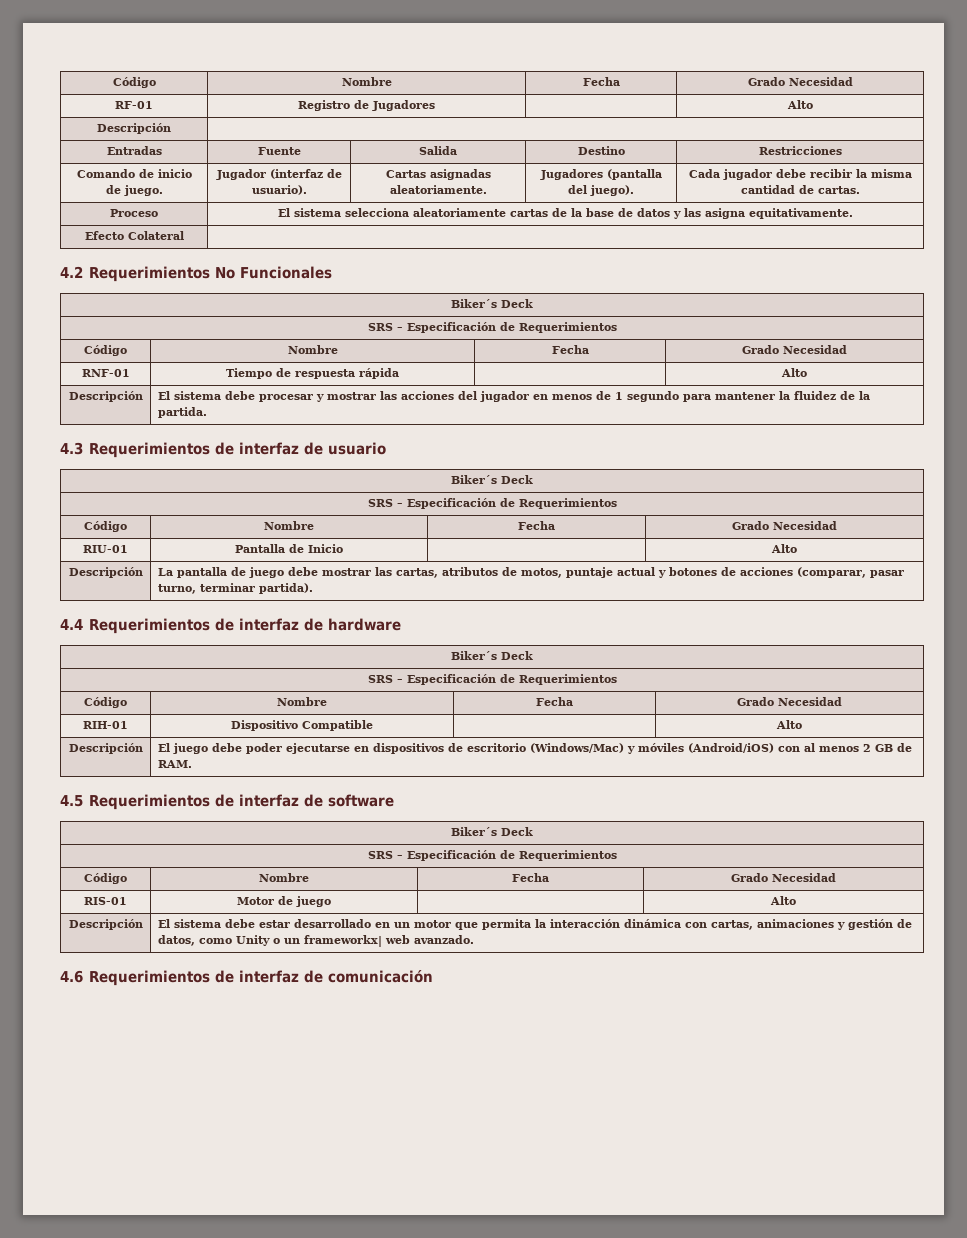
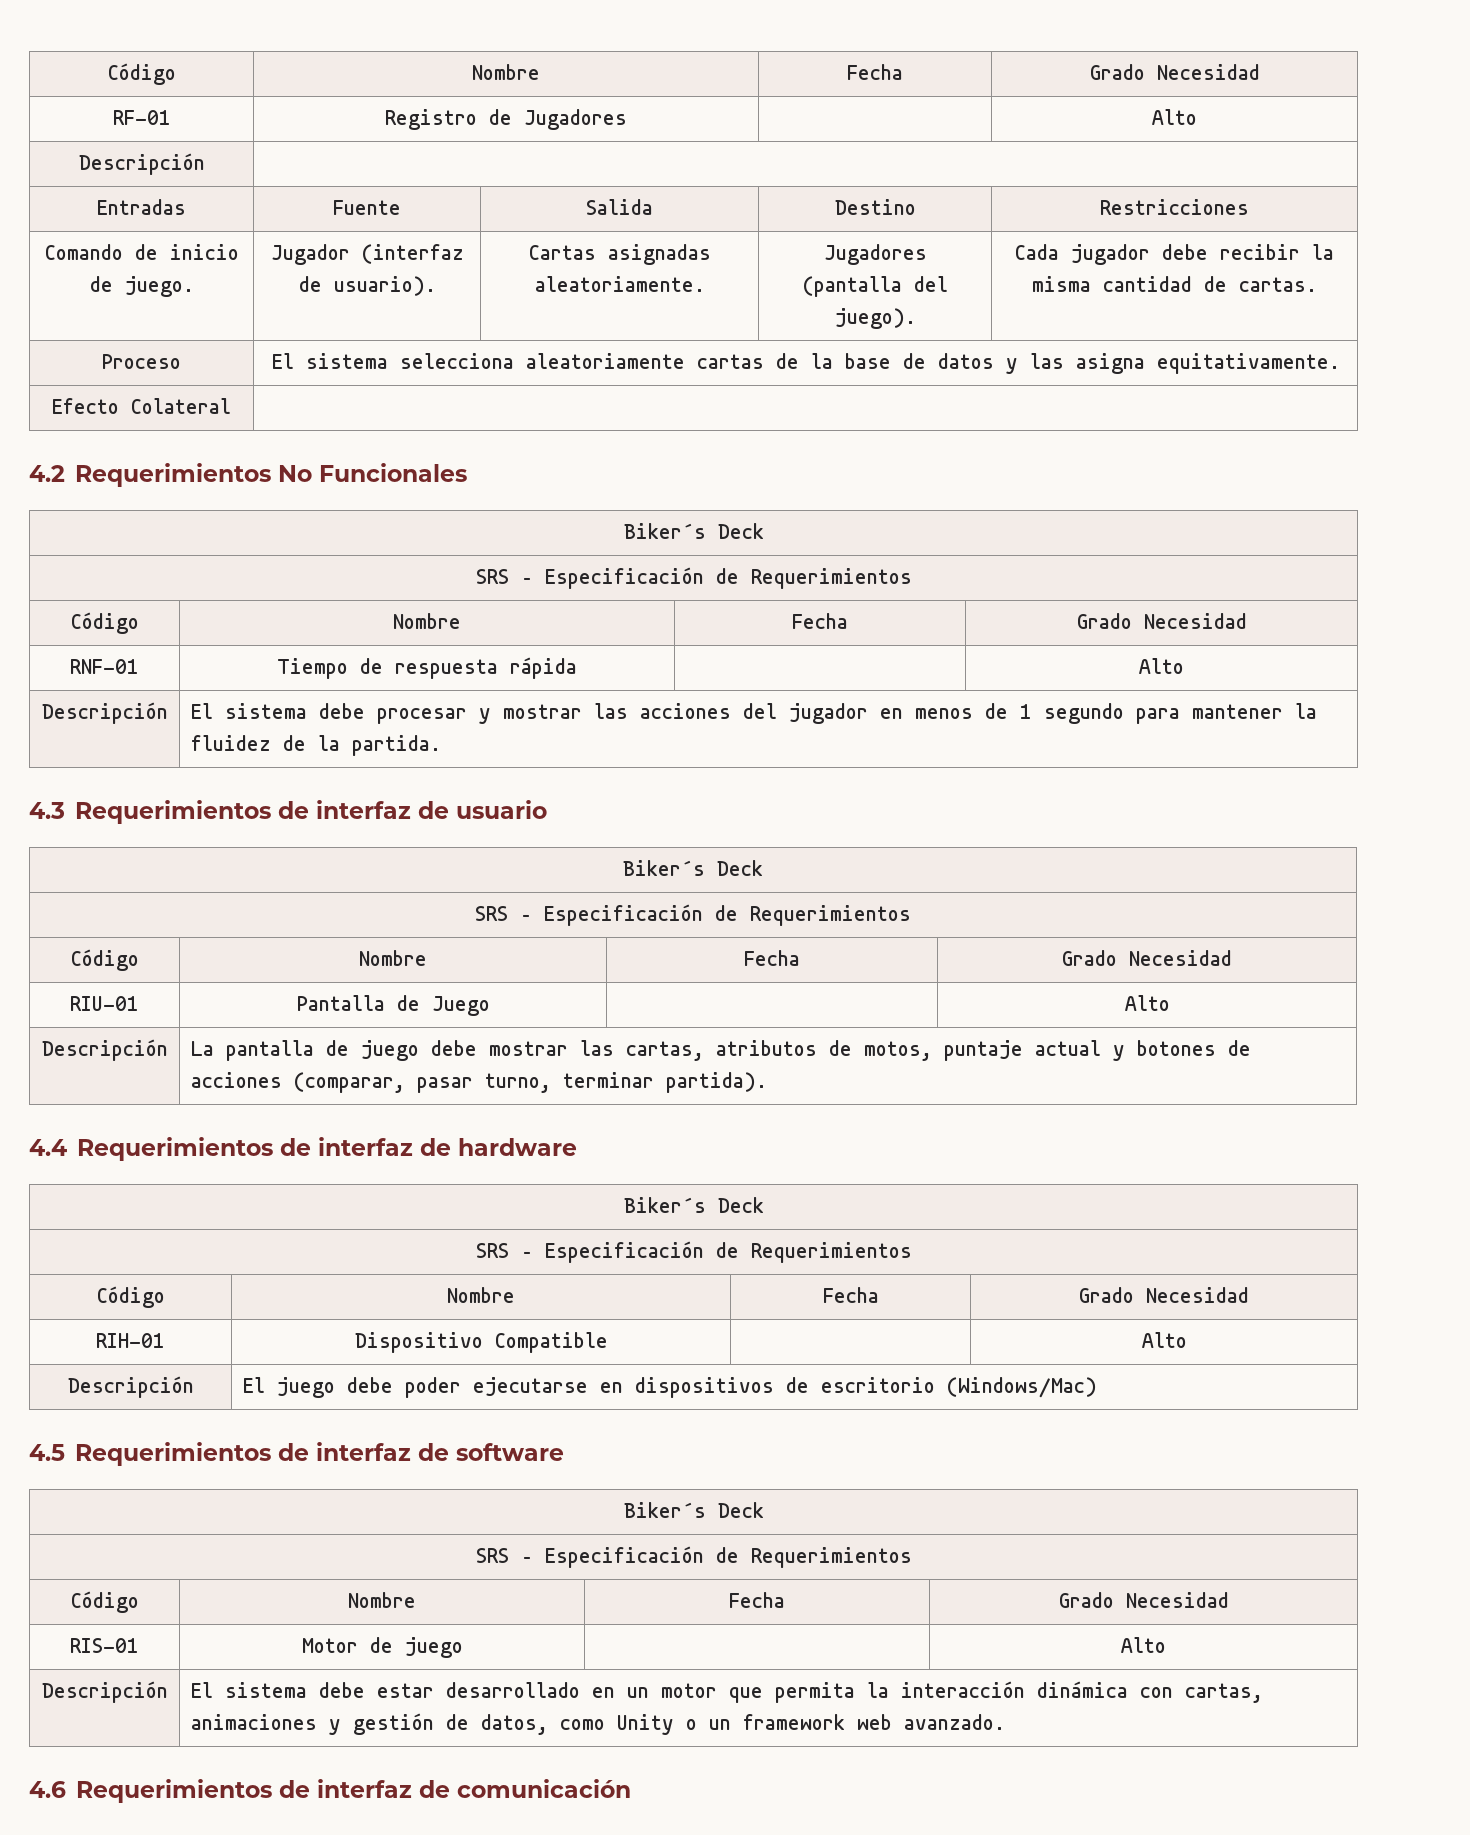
[308,544,343,553] Inicio -> [431,996,490,1016] Juego
[626,743,912,754] [157,760,192,768] y móviles (Android/iOS) con al menos 2 GB de RAM. -> (1097, 1387) none
[303,935,382,947] frameworkx| -> [742,1714,845,1730] framework

